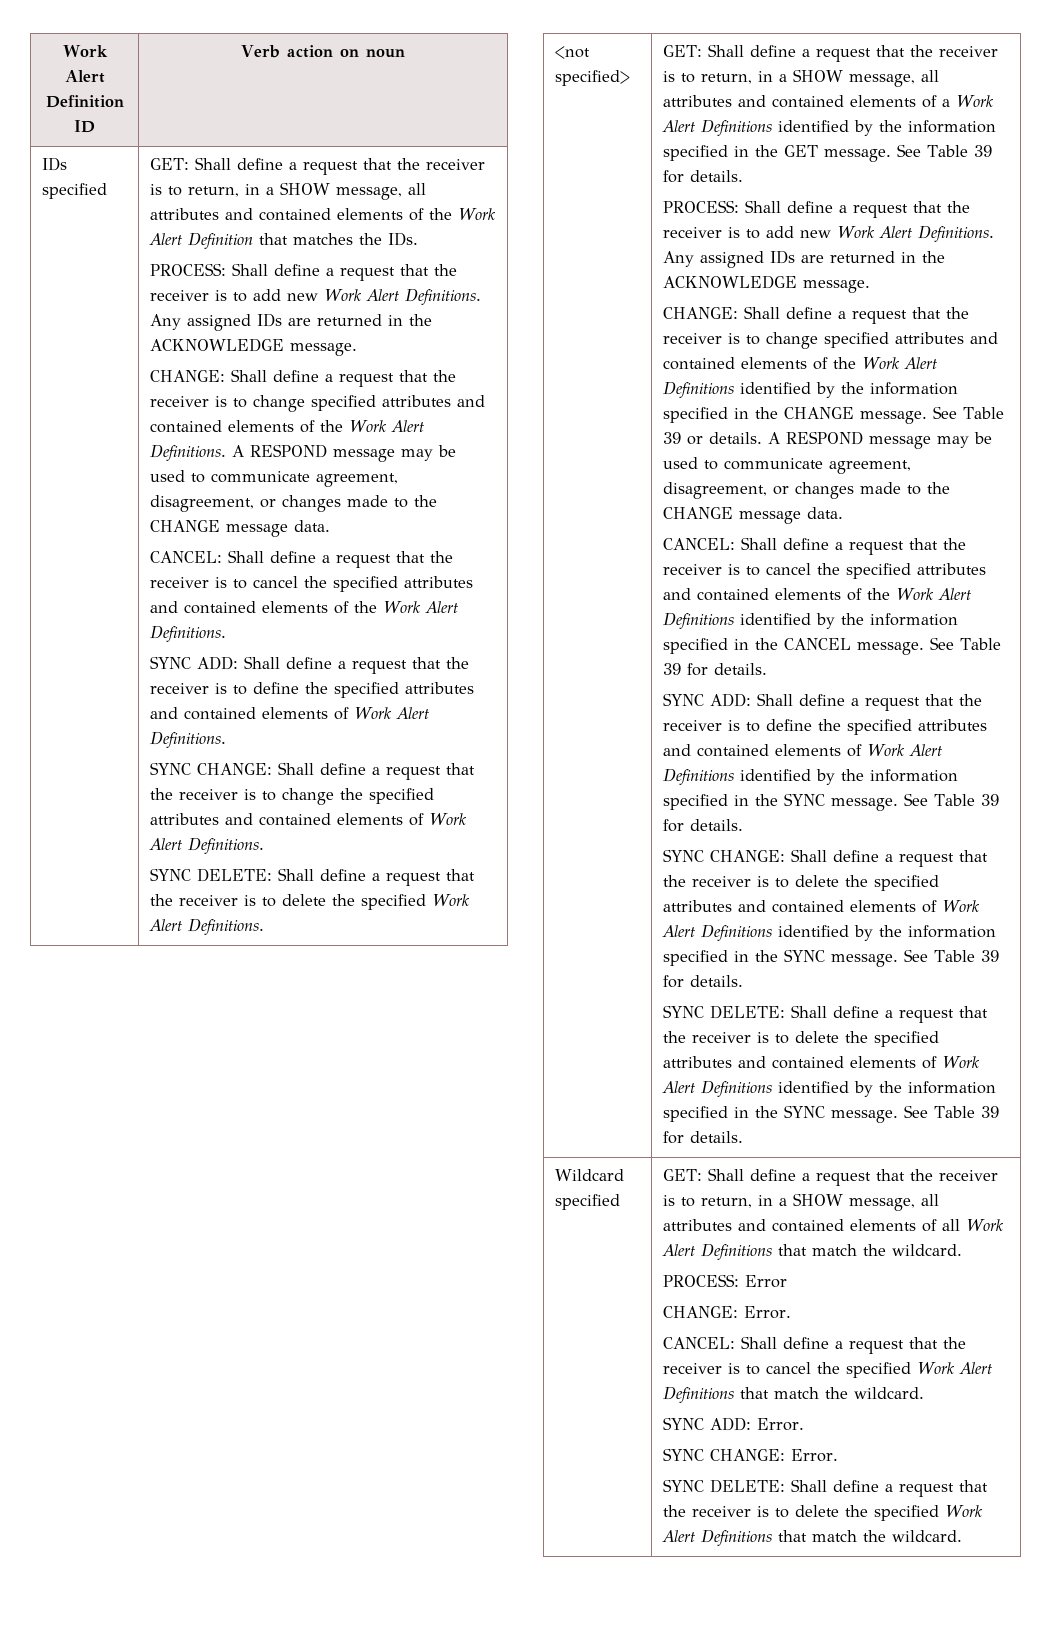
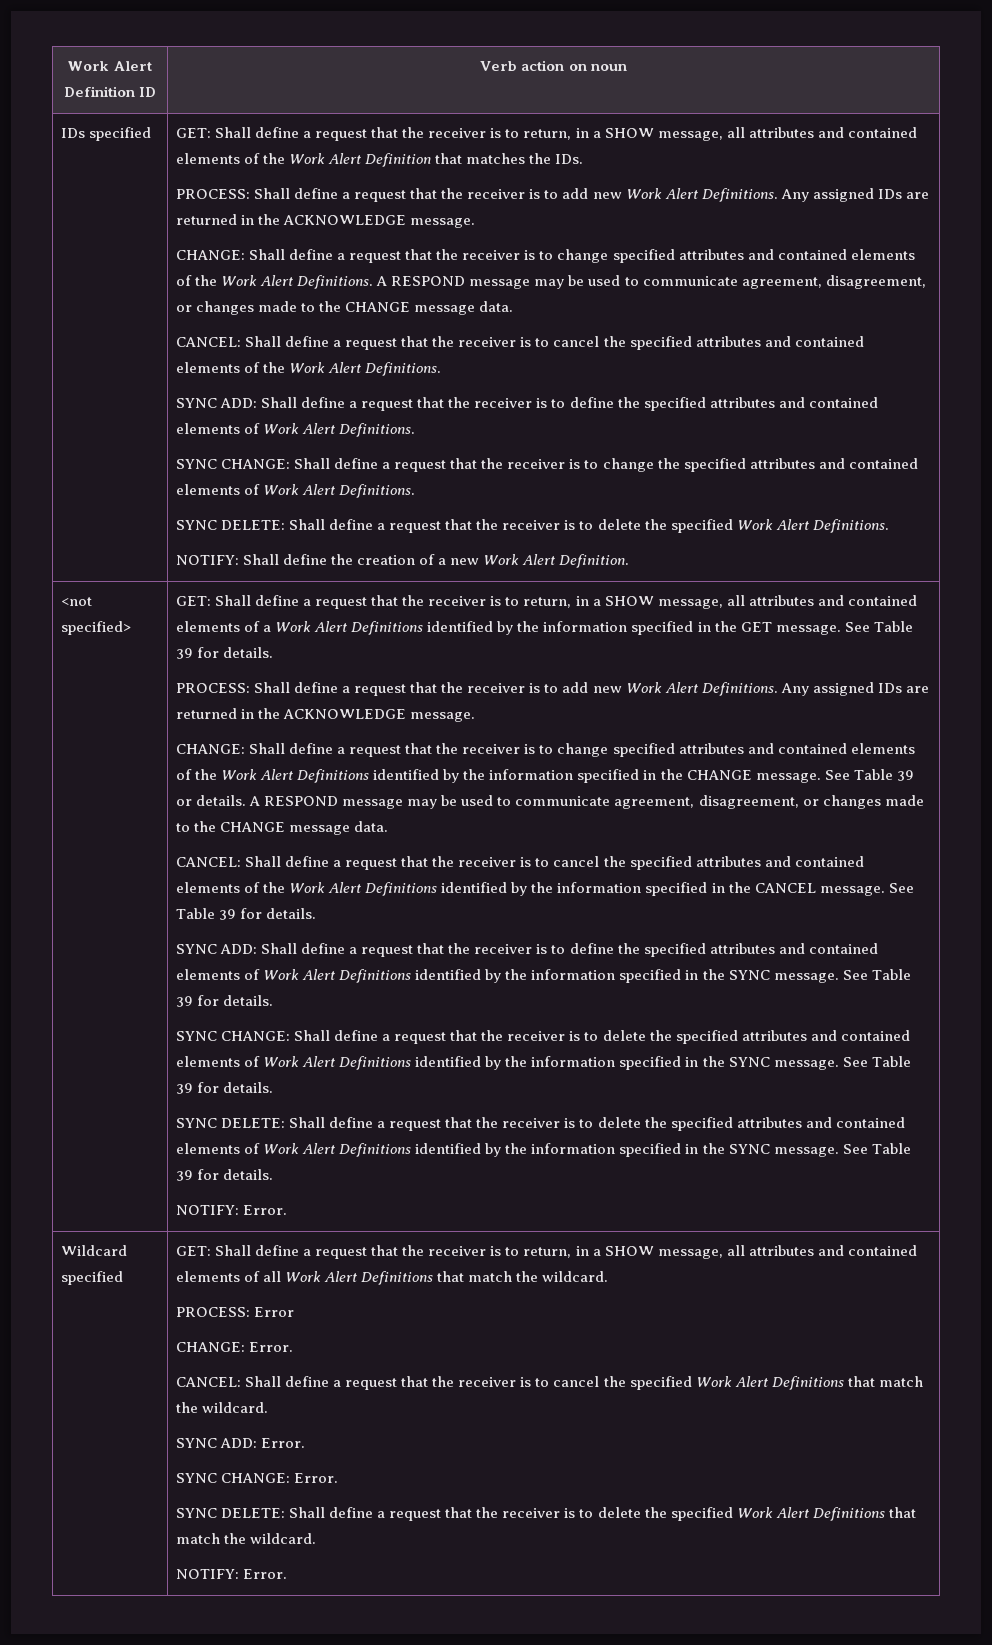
(265, 927) none -> [175,554,630,568] // NOTIFY: Shall define the creation of a new Work Alert Definition.
(744, 1137) none -> [175,1205,288,1215] // NOTIFY: Error.
(963, 1536) none -> [175,1569,288,1579] // NOTIFY: Error.

